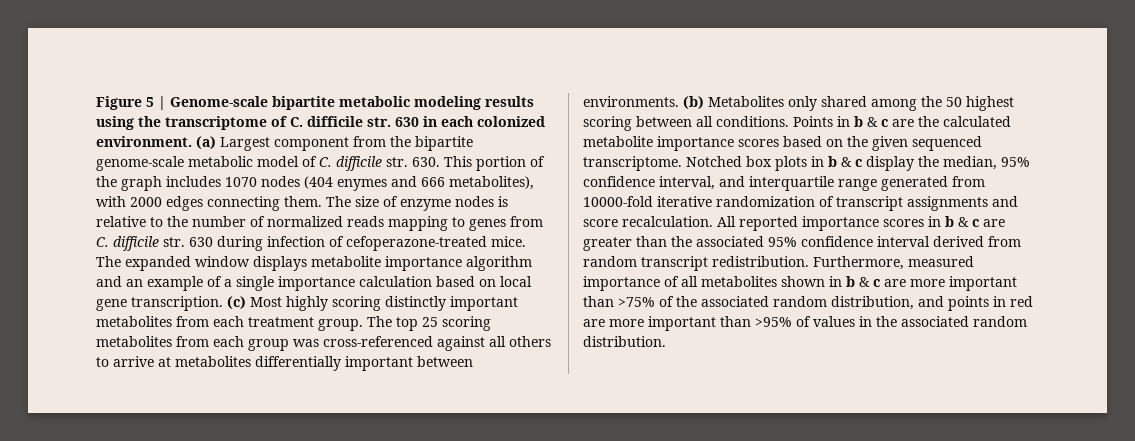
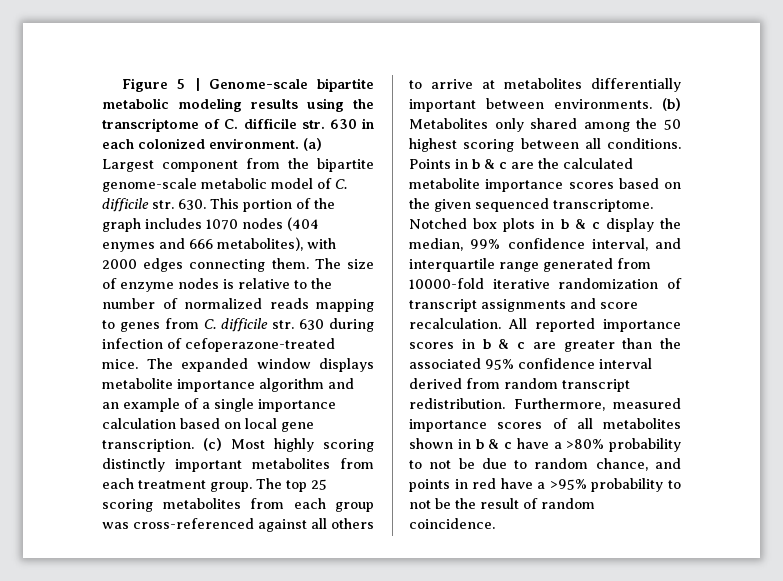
[1001,157,1030,167] 95% -> [470,239,501,249] 99%
(660, 283) none -> [497,422,543,429] scores
[884,276,1017,291] [583,296,1033,311] [583,316,1027,331] [583,336,666,347] are more important than >75% of the associated random distribution, and points in red are more important than >95% of values in the associated random distribution. -> [516,438,681,452] [409,458,681,471] [409,478,681,492] [409,498,595,509] [409,518,495,529] have a >80% probability to not be due to random chance, and points in red have a >95% probability to not be the result of random coincidence.

